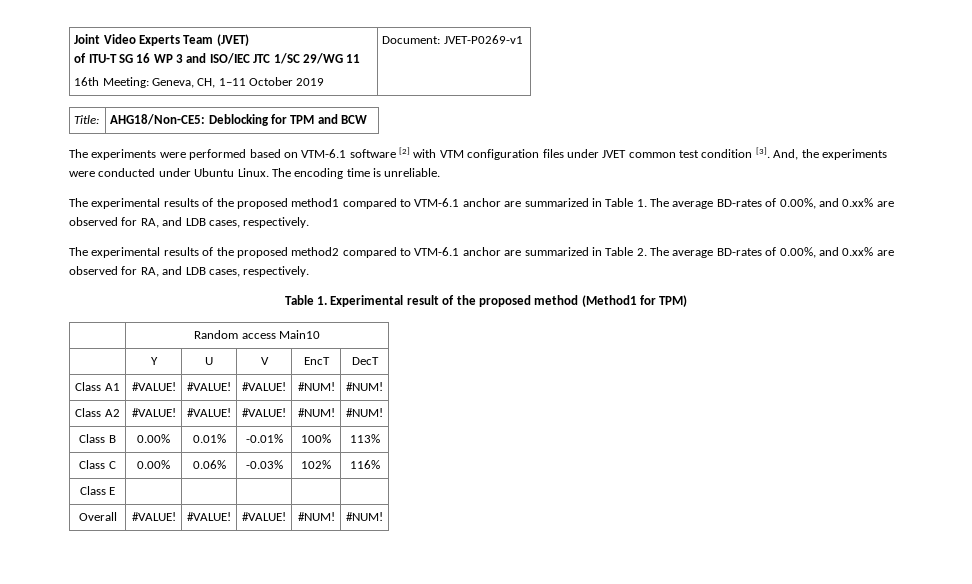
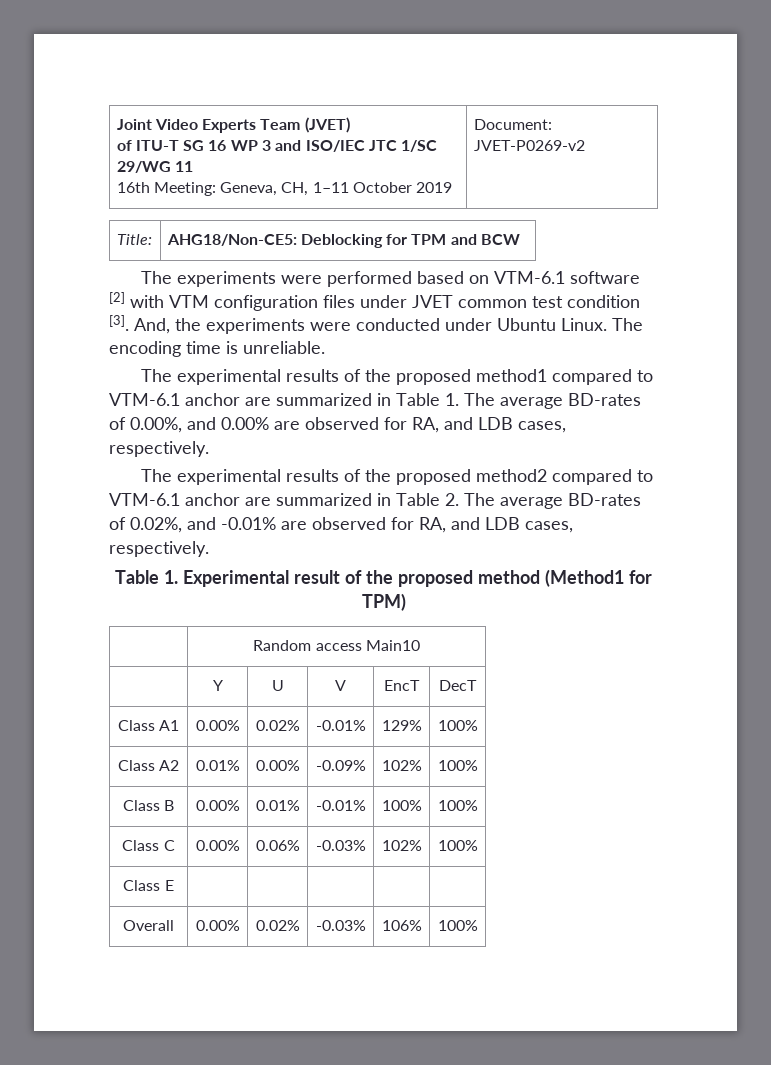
[443,35,523,44] JVET-P0269-v1 -> [473,140,585,151] JVET-P0269-v2
[842,198,874,207] 0.xx% -> [221,417,269,430] 0.00%
[779,247,874,258] 0.00%, and 0.xx% -> [130,517,276,533] 0.02%, and -0.01%
[131,382,176,391] [187,382,231,391] [242,382,286,391] [297,382,335,391] [346,382,383,391] [75,408,120,417] [131,408,176,417] [187,408,231,417] [242,408,286,417] [297,408,335,417] [346,408,383,417] #VALUE! | #VALUE! | #VALUE! | #NUM! | #NUM! // Class A2 | #VALUE! | #VALUE! | #VALUE! | #NUM! | #NUM! -> [195,720,240,731] [255,720,300,731] [315,720,366,731] [381,720,422,731] [437,720,478,731] [117,760,180,771] [195,760,240,771] [255,760,300,771] [315,760,366,771] [381,760,422,771] [437,760,478,771] 0.00% | 0.02% | -0.01% | 129% | 100% // Class A2 | 0.01% | 0.00% | -0.09% | 102% | 100%
[349,434,380,443] 113% -> [437,800,478,811] 100%
[349,460,380,469] 116% -> [437,840,478,851] 100%
[131,512,176,521] [187,512,231,521] [242,512,286,521] [297,512,335,521] [346,512,383,521] #VALUE! | #VALUE! | #VALUE! | #NUM! | #NUM! -> [195,920,240,931] [255,920,300,931] [315,920,366,931] [381,920,422,931] [437,920,478,931] 0.00% | 0.02% | -0.03% | 106% | 100%

